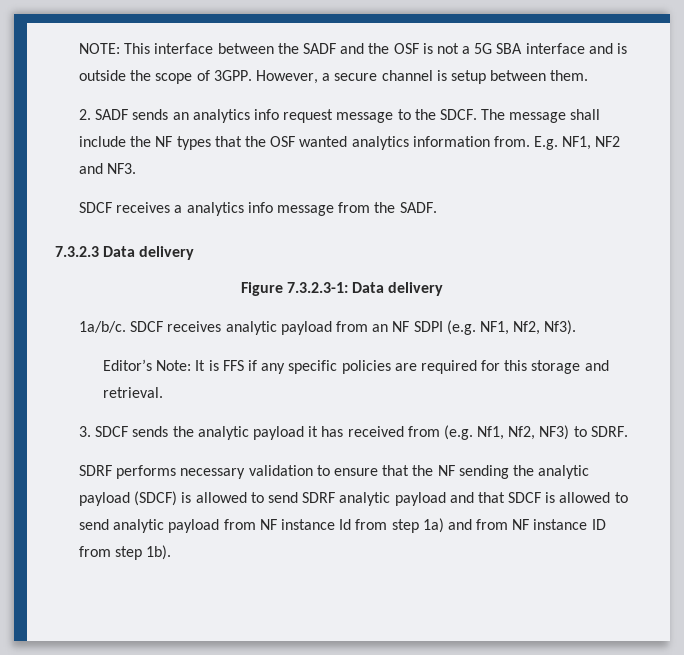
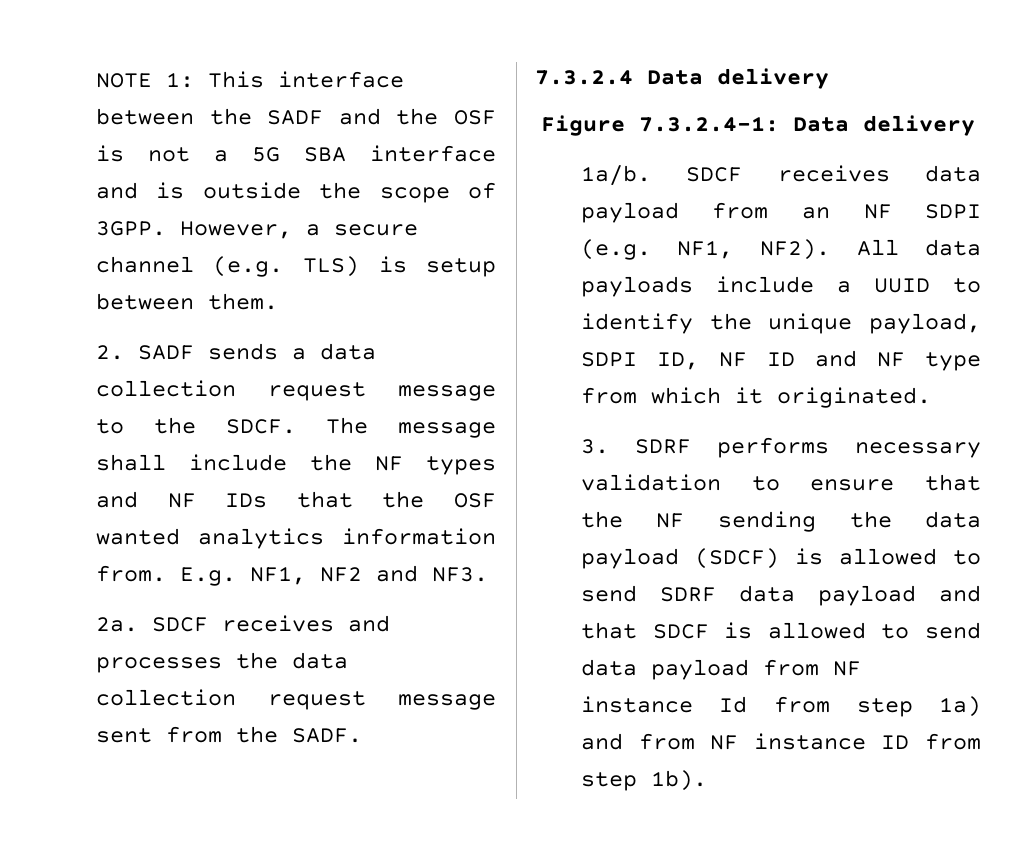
[79,43,121,54] NOTE: -> [95,72,194,88] NOTE 1:
(433, 75) none -> [213,256,359,277] (e.g. TLS)
[172,109,279,123] an analytics info -> [291,343,376,360] [95,380,236,397] a data collection
(211, 143) none -> [95,491,268,508] and NF IDs
[79,202,334,216] SDCF receives a analytics info message -> [95,615,390,632] [95,652,348,673] [95,689,496,710] [95,728,152,743] 2a. SDCF receives and processes the data collection request message sent
[55,246,99,257] 7.3.2.3 -> [535,70,633,85] 7.3.2.4
[286,282,444,296] [79,321,277,335] 7.3.2.3-1: Data delivery // 1a/b/c. SDCF receives analytic -> [639,115,975,136] [580,165,981,186] 7.3.2.4-1: Data delivery // 1a/b. SDCF receives data
[513,320,577,335] [103,359,609,374] [103,387,164,398] [79,425,628,440] Nf2, Nf3). // Editor’s Note: It is FFS if any specific policies are required for this storage and retrieval. // 3. SDCF sends the analytic payload it has received from (e.g. Nf1, Nf2, NF3) to SDRF. // -> [759,239,981,260] [580,276,982,297] [580,313,981,334] [580,350,981,371] [580,387,931,408] [580,439,609,454] NF2). All data payloads include a UUID to identify the unique payload, SDPI ID, NF ID and NF type from which it originated. // 3.
[538,465,590,479] analytic -> [925,511,981,528] data
[339,492,391,506] analytic -> [738,585,795,602] data
[113,519,165,533] analytic -> [580,659,637,676] data

